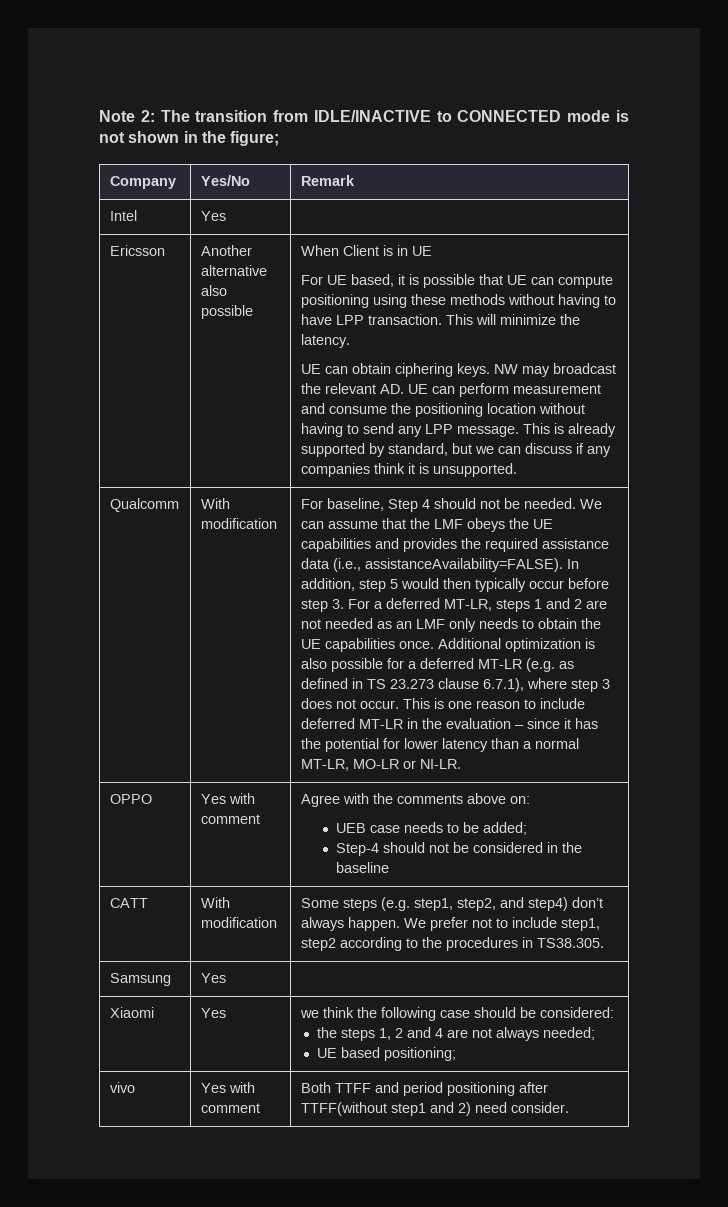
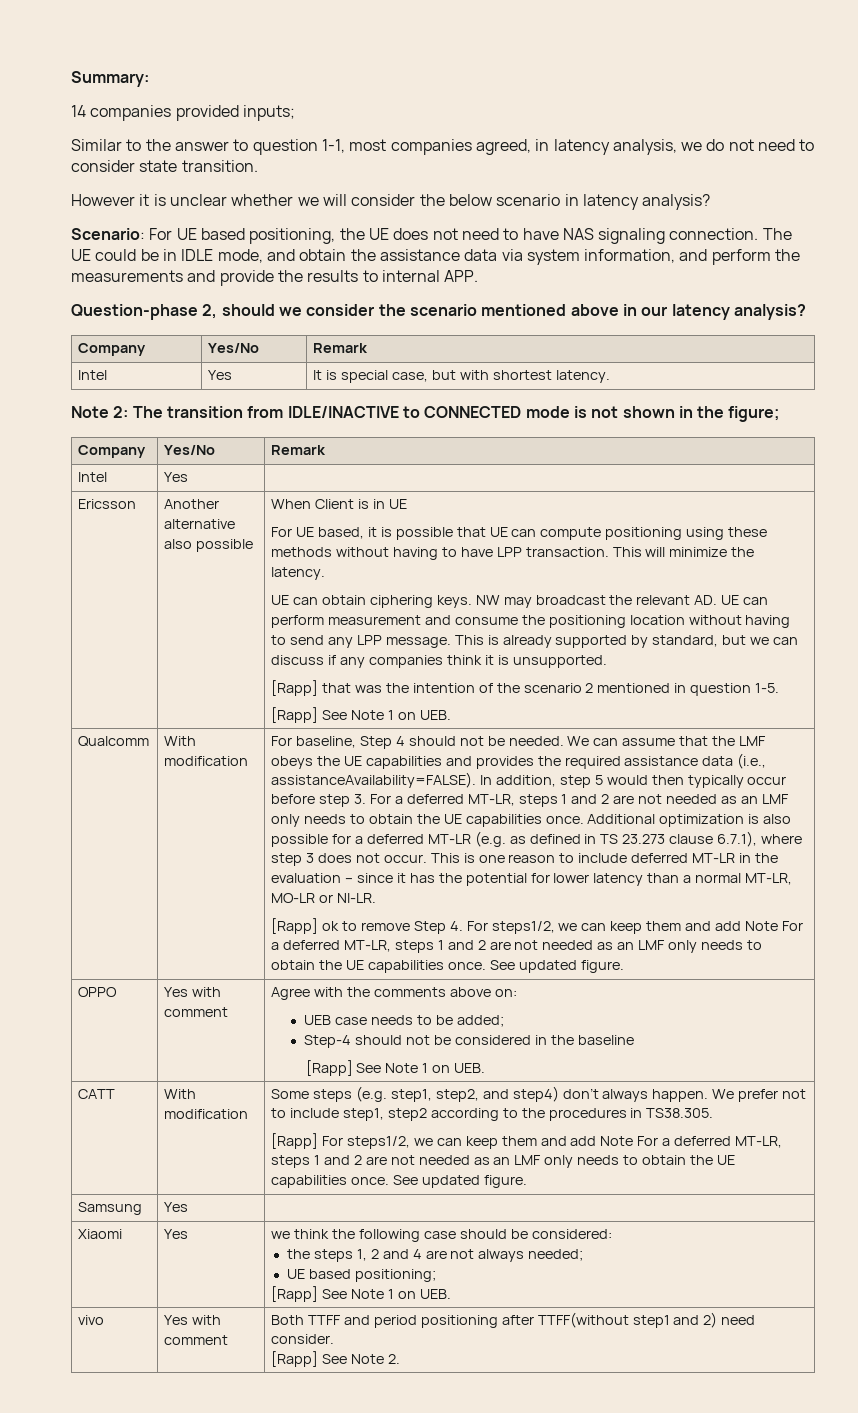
(99, 116) none -> [71,71,149,87] [71,105,295,121] [71,139,815,155] [71,160,258,172] [71,194,711,210] [71,228,792,244] [71,249,801,265] [71,270,479,286] [71,304,806,320] [78,343,147,356] [208,343,260,353] [313,343,369,353] [78,370,108,380] [208,370,233,380] [313,370,610,383] Summary: // 14 companies provided inputs; // Similar to the answer to question 1-1, most companies agreed, in latency analysis, we do not need to consider state transition. // However it is unclear whether we will consider the below scenario in latency analysis? // Scenario: For UE based positioning, the UE does not need to have NAS signaling connection. The UE could be in IDLE mode, and obtain the assistance data via system information, and perform the measurements and provide the results to internal APP. // Question-phase 2, should we consider the scenario mentioned above in our latency analysis? // Company | Yes/No | Remark // Intel | Yes | It is special case, but with shortest latency. //
(517, 470) none -> [271,680,780,696] [271,707,451,723] // [Rapp] that was the intention of the scenario 2 mentioned in question 1-5. // [Rapp] See Note 1 on UEB.
(461, 764) none -> [271,918,803,934] [271,940,762,953] [271,960,624,973] // [Rapp] ok to remove Step 4. For steps1/2, we can keep them and add Note For a deferred MT-LR, steps 1 and 2 are not needed as an LMF only needs to obtain the UE capabilities once. See updated figure.
(389, 867) none -> [305,1060,486,1076] // [Rapp] See Note 1 on UEB.
(604, 943) none -> [271,1133,783,1149] [271,1155,735,1168] [271,1175,527,1188] // [Rapp] For steps1/2, we can keep them and add Note For a deferred MT-LR, steps 1 and 2 are not needed as an LMF only needs to obtain the UE capabilities once. See updated figure.
(456, 1054) none -> [271,1286,451,1302] // [Rapp] See Note 1 on UEB.
(569, 1107) none -> [271,1351,400,1367] // [Rapp] See Note 2.

